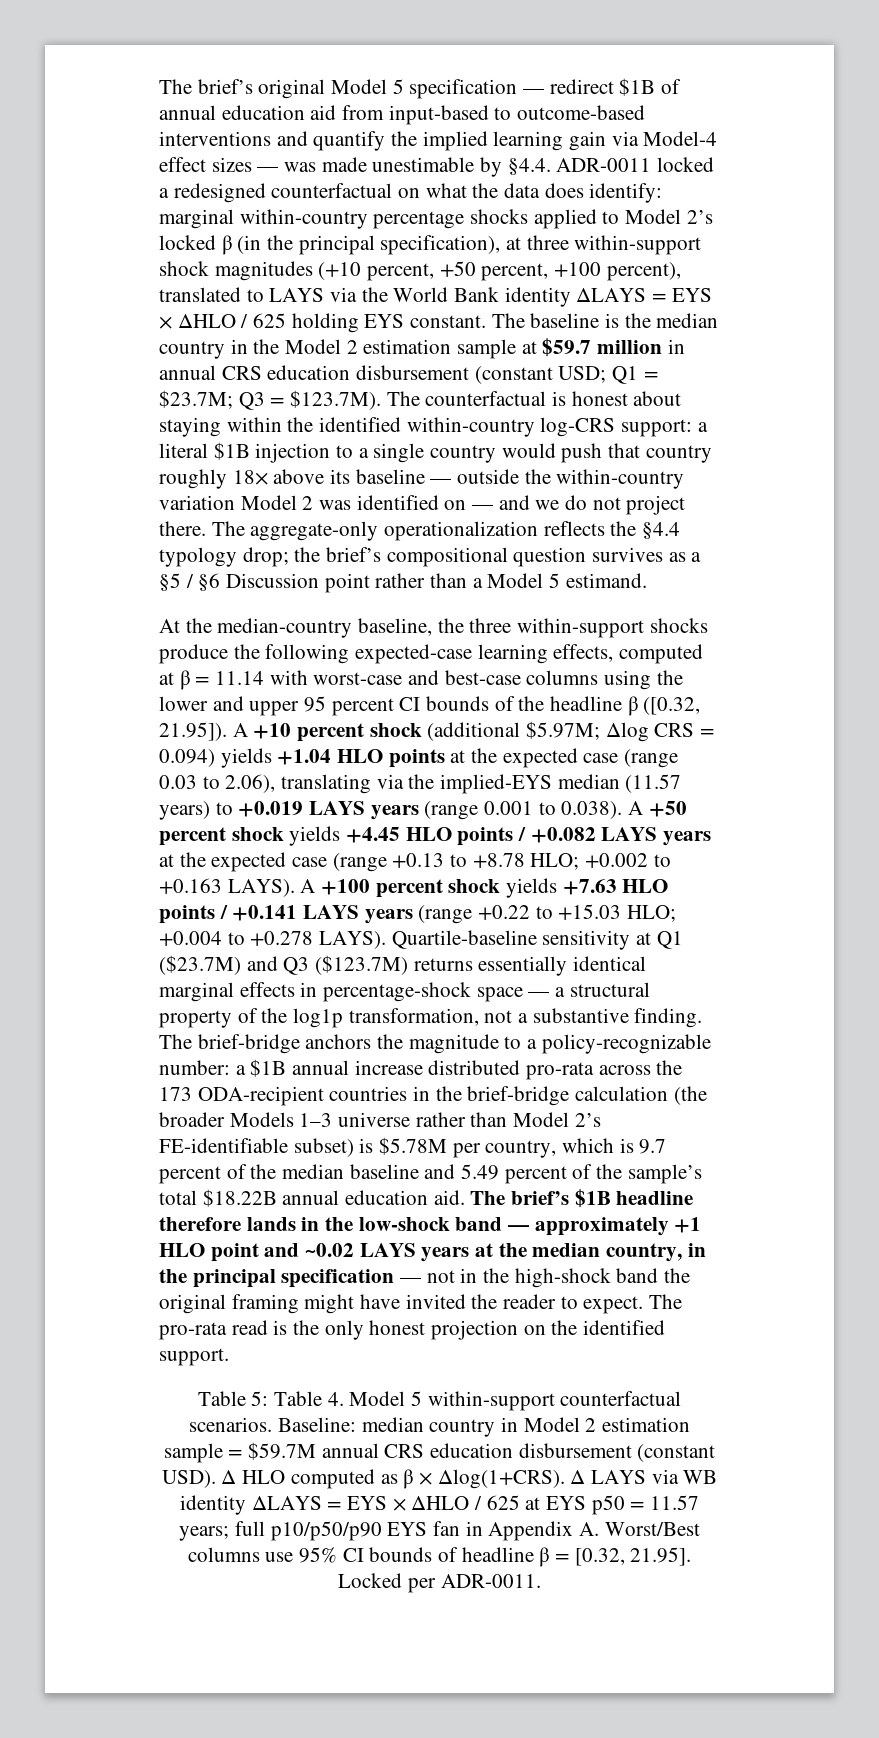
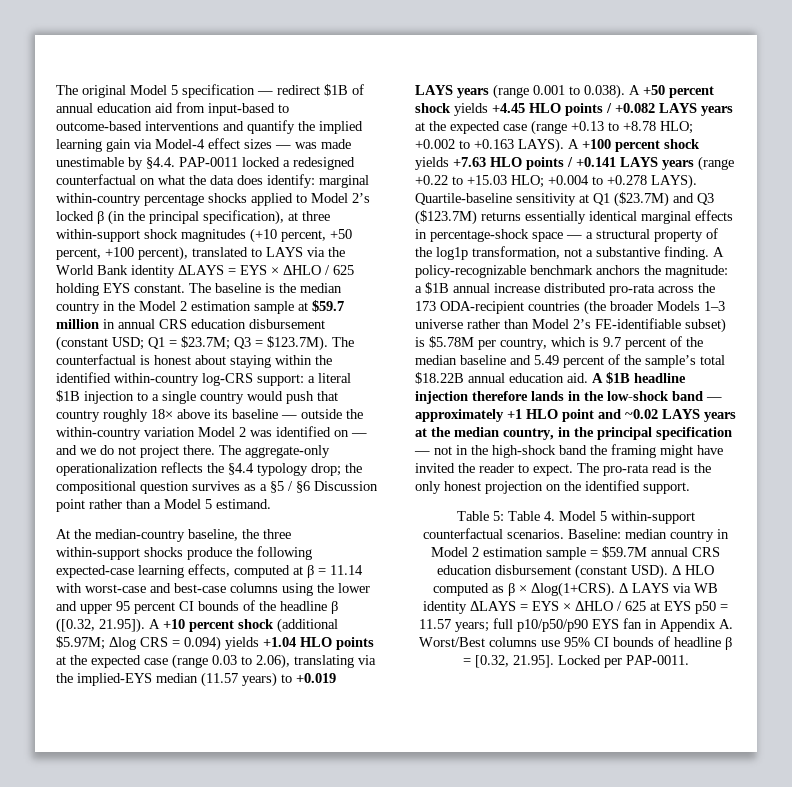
[159,79,253,94] The brief’s -> [56,85,78,95] The
[556,158,652,172] ADR-0011 -> [179,157,238,167] PAP-0011
[326,547,382,562] brief’s -> (362, 468) none
[159,1034,711,1054] [159,1060,230,1075] The brief-bridge anchors the magnitude to a policy-recognizable number: -> [713,247,724,257] [415,265,728,278] A policy-recognizable benchmark anchors the magnitude:
[413,1086,669,1106] in the brief-bridge calculation -> (580, 306) none
[470,1191,570,1205] The brief’s -> [592,373,603,383] A
(694, 1198) none -> [415,391,468,404] injection
[159,1294,226,1314] original -> (607, 450) none
[440,1574,541,1588] ADR-0011. -> [625,655,689,665] PAP-0011.

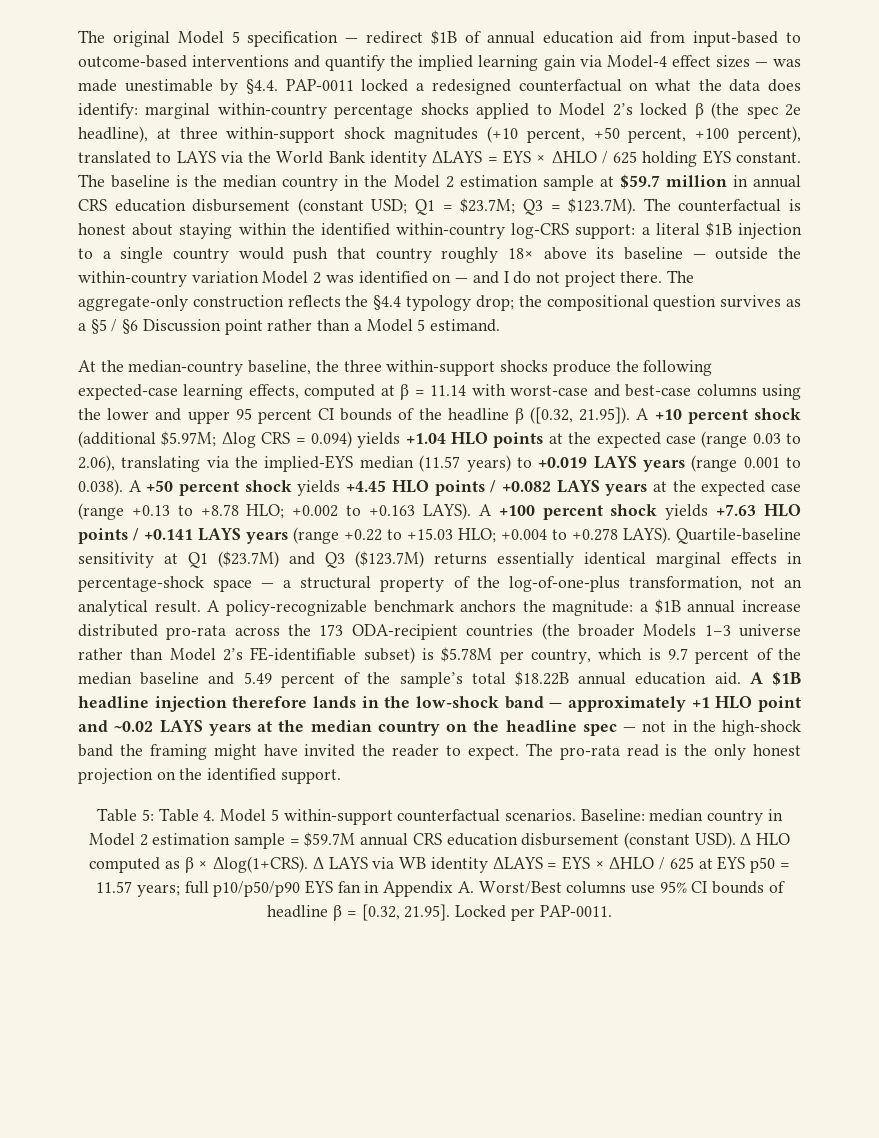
[108,210,284,225] (in the principal specification), -> [711,102,801,119] [78,126,148,143] (the spec 2e headline),
[80,448,96,455] we -> [503,271,509,283] I
[56,463,158,476] operationalization -> [192,295,284,308] construction
[436,247,468,260] log1p -> [508,576,620,592] log-of-one-plus
[586,246,709,260] a substantive finding. -> [784,579,802,588] [78,600,201,616] an analytical result.
[503,427,732,440] country, in the principal specification -> [377,720,617,736] country on the headline spec

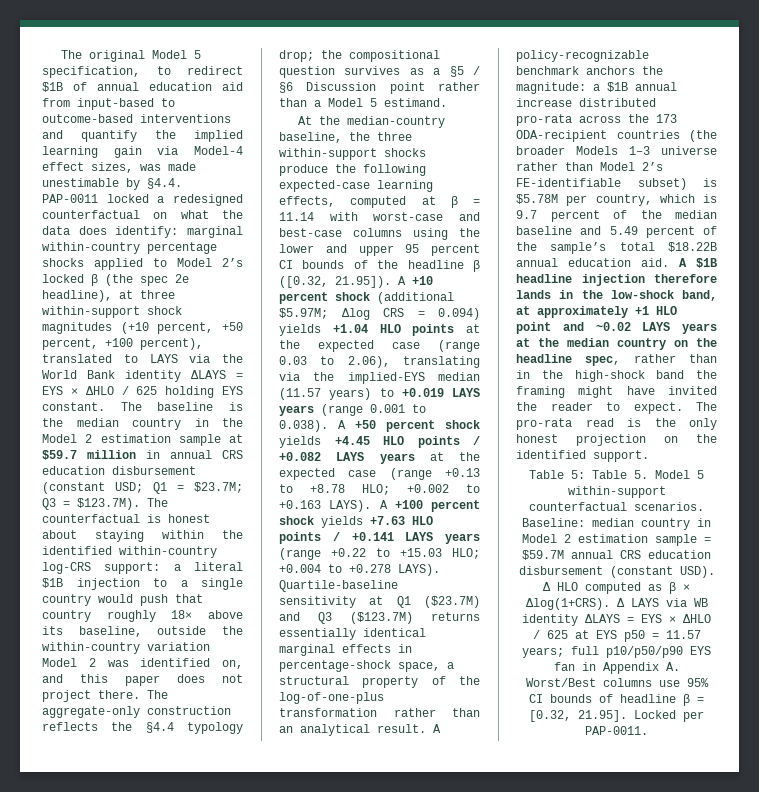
[247,31,359,47] specification — -> [42,66,171,78] specification, to
[715,55,768,68] sizes — -> [91,162,133,173] sizes,
[624,247,706,260] baseline — -> [78,626,142,637] baseline,
[432,271,532,284] on — and I do -> [222,660,243,669] [42,674,205,686] on, and this paper does
[213,579,275,592] space — -> [398,662,440,672] space,
[628,576,775,591] transformation, not -> [279,708,480,717] transformation rather than
[504,696,563,709] band — -> [682,290,717,301] [516,306,530,315] band, at
[582,721,667,736] spec — not -> [585,354,717,366] spec, rather than
[203,810,216,821] 4. -> [634,470,648,479] 5.

